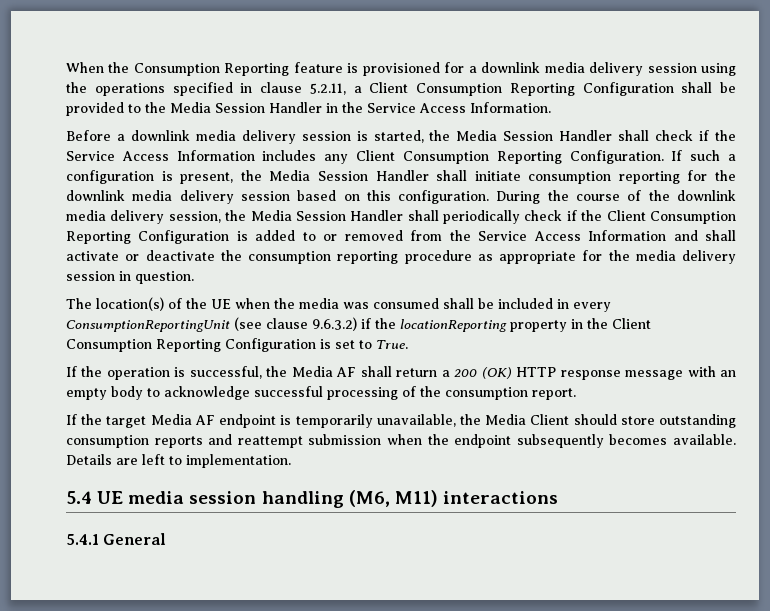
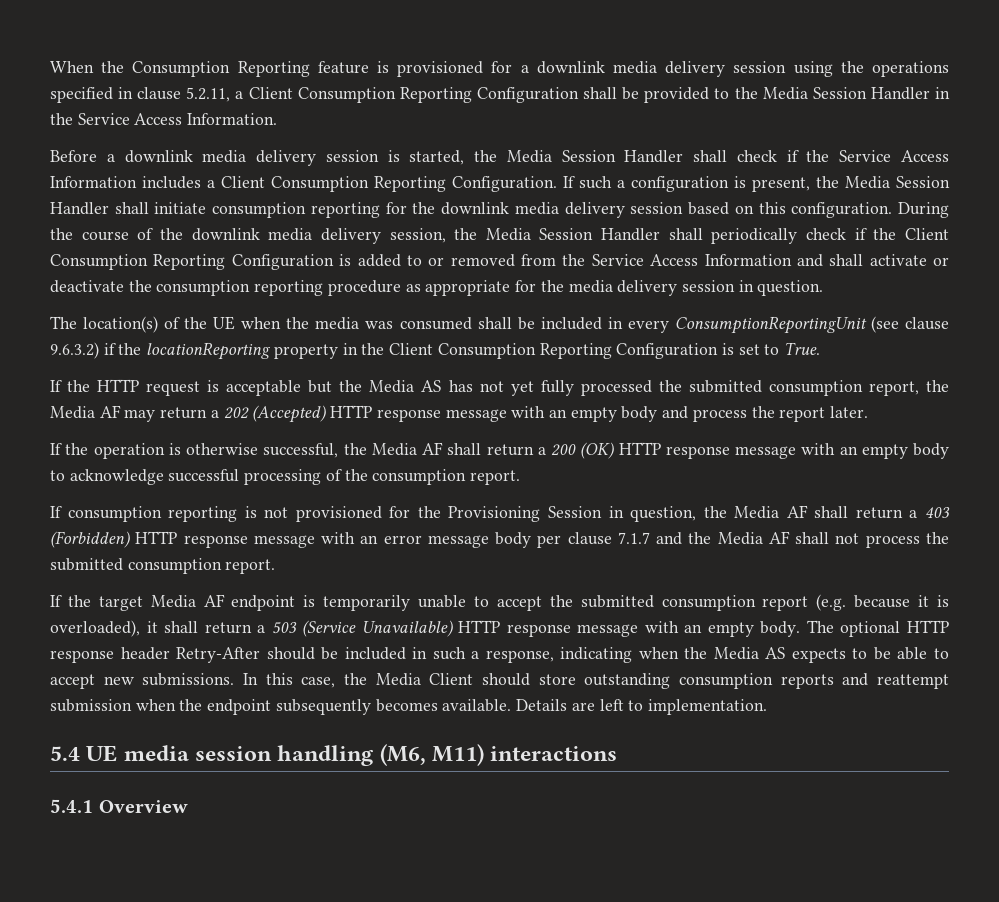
[324,154,349,164] any -> [207,180,215,188] a
(408, 344) none -> [50,379,950,396] [50,405,869,423] // If the HTTP request is acceptable but the Media AS has not yet fully processed the submitted consumption report, the Media AF may return a 202 (Accepted) HTTP response message with an empty body and process the report later.
(186, 372) none -> [186,443,258,455] otherwise
(576, 394) none -> [50,505,950,522] [50,531,950,548] [50,558,276,574] // If consumption reporting is not provisioned for the Provisioning Session in question, the Media AF shall return a 403 (Forbidden) HTTP response message with an error message body per clause 7.1.7 and the Media AF shall not process the submitted consumption report.
[376,414,456,427] unavailable, -> [418,594,950,611] [50,620,949,637] [50,647,949,663] [50,673,336,689] unable to accept the submitted consumption report (e.g. because it is overloaded), it shall return a 503 (Service Unavailable) HTTP response message with an empty body. The optional HTTP response header Retry-After should be included in such a response, indicating when the Media AS expects to be able to accept new submissions. In this case,
[103,533,167,545] General -> [98,800,188,813] Overview

